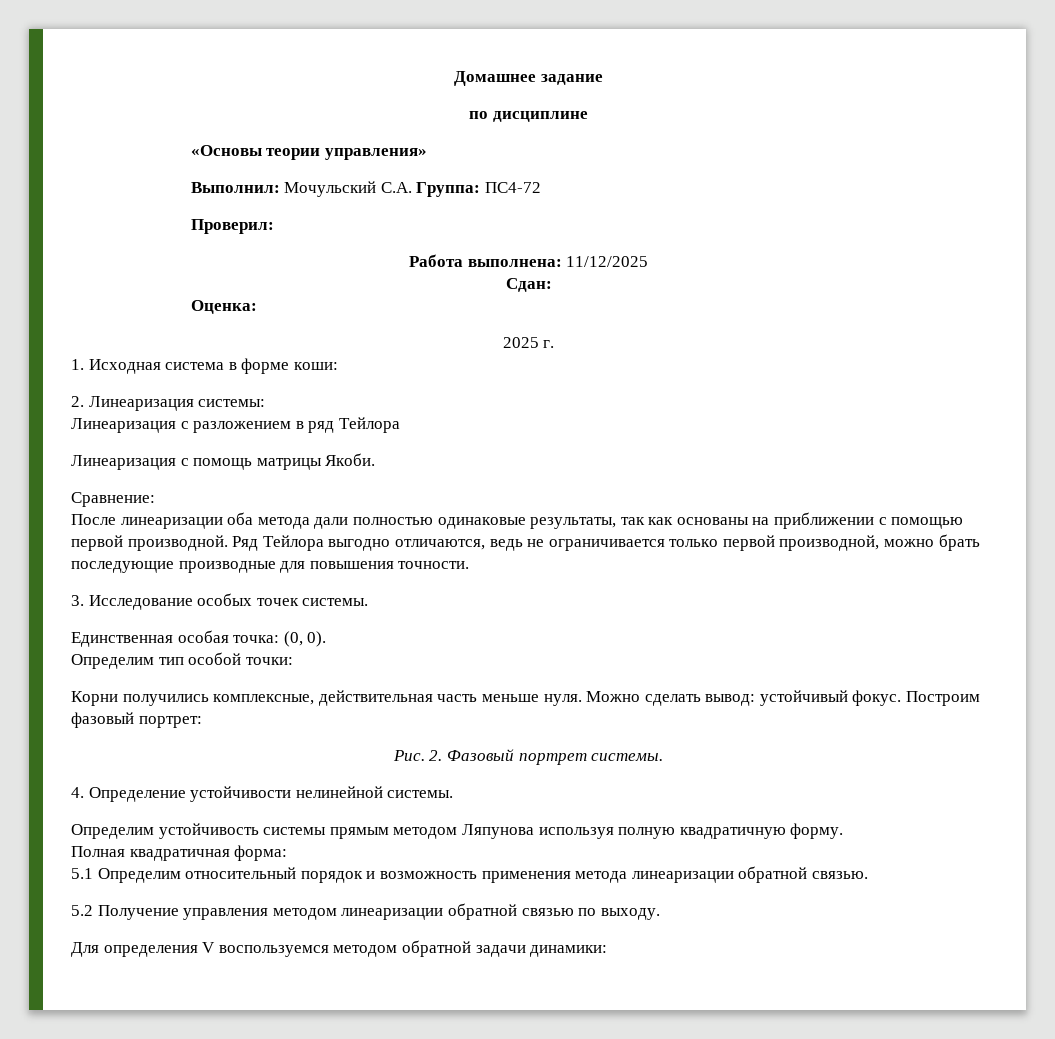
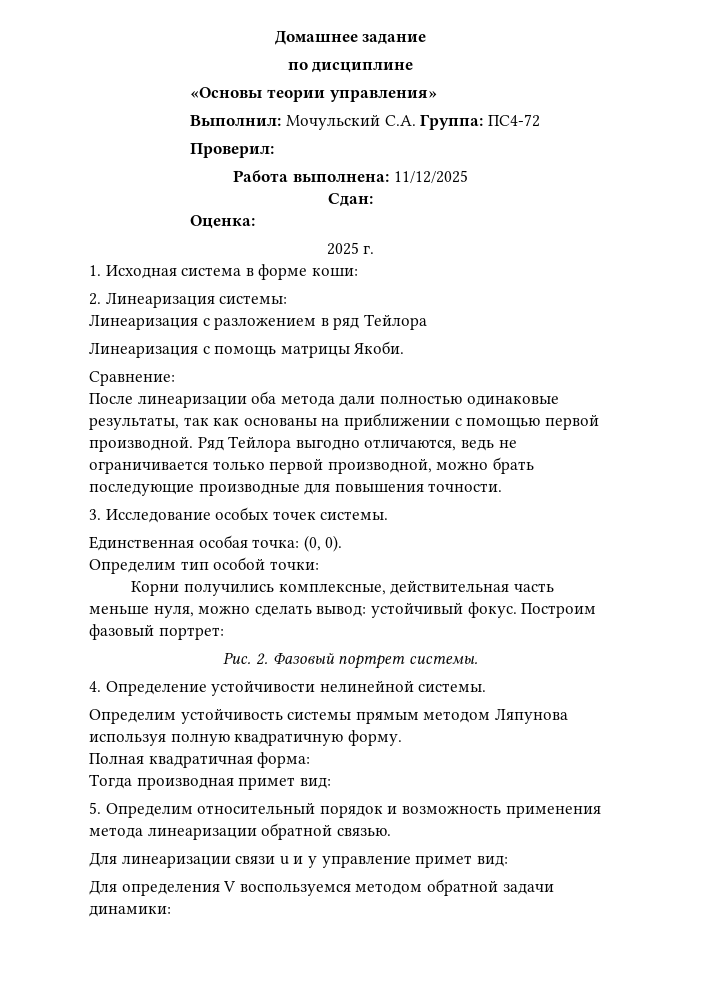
[543,691,641,706] нуля. Можно -> [153,605,251,618] нуля, можно
[71,868,93,879] 5.1 -> [89,774,331,790] [89,802,101,814] Тогда производная примет вид: // 5.
[71,903,660,920] 5.2 Получение управления методом линеаризации обратной связью по выходу. -> [89,852,508,868] Для линеаризации связи u и y управление примет вид:

